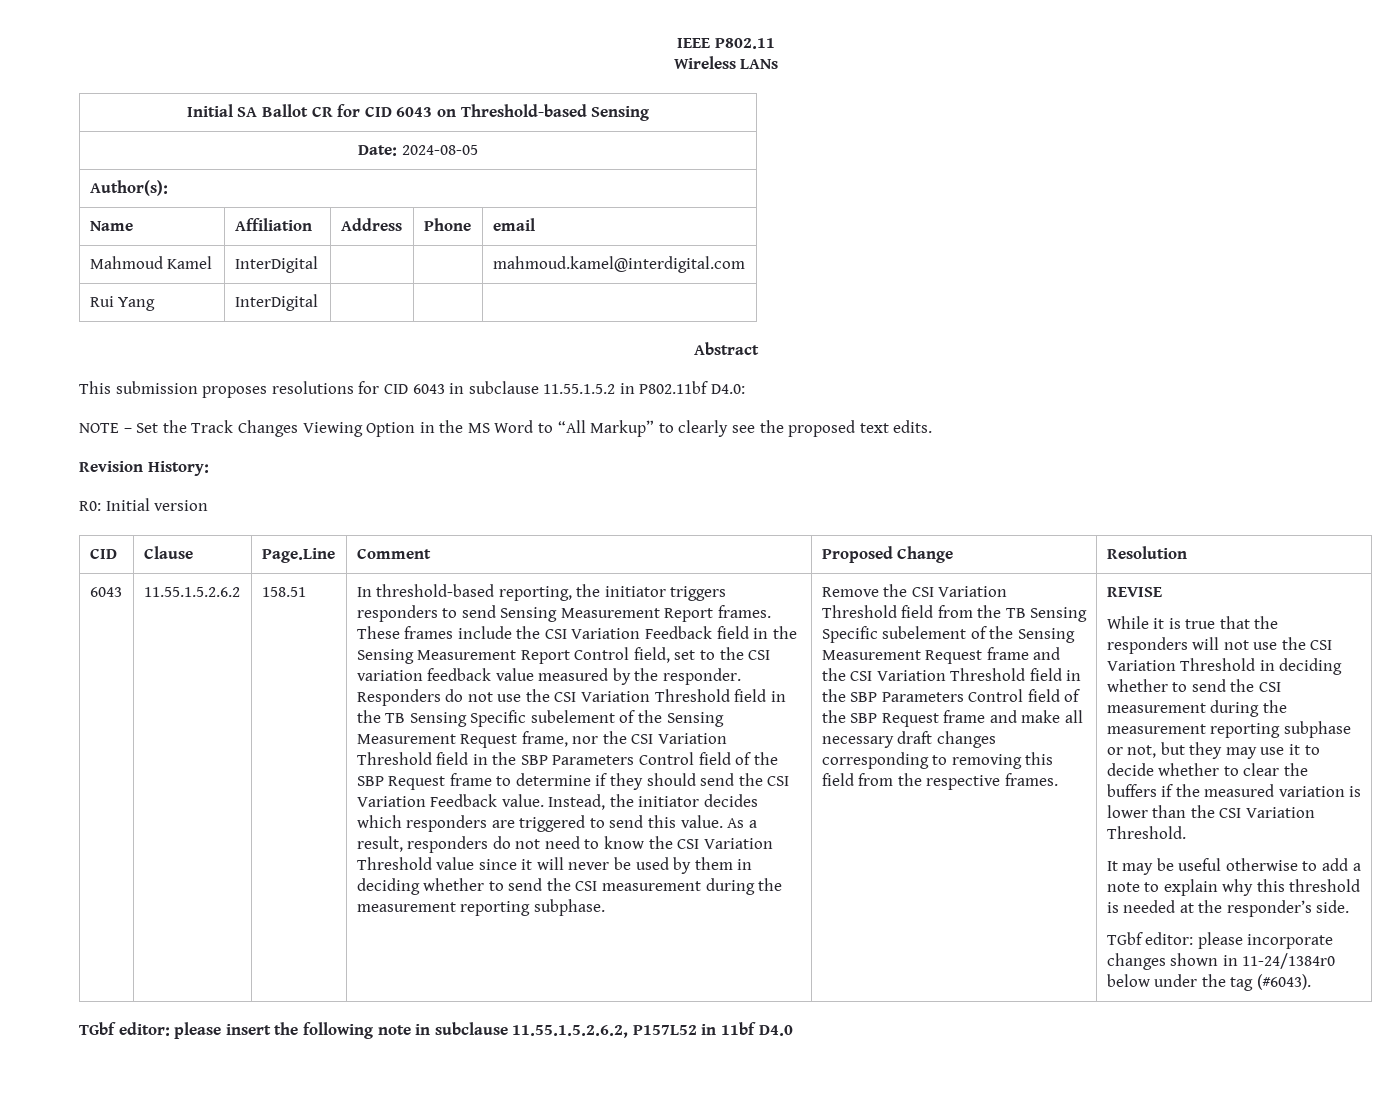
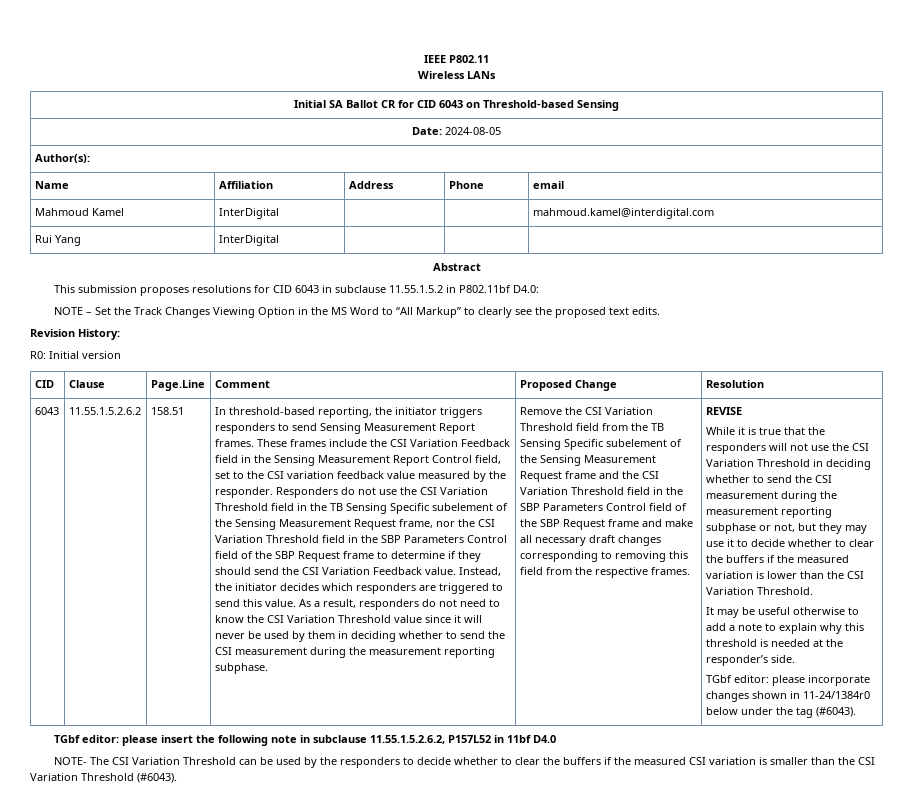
(793, 1030) none -> [53,757,875,768] [30,773,177,783] // NOTE- The CSI Variation Threshold can be used by the responders to decide whether to clear the buffers if the measured CSI variation is smaller than the CSI Variation Threshold (#6043).

